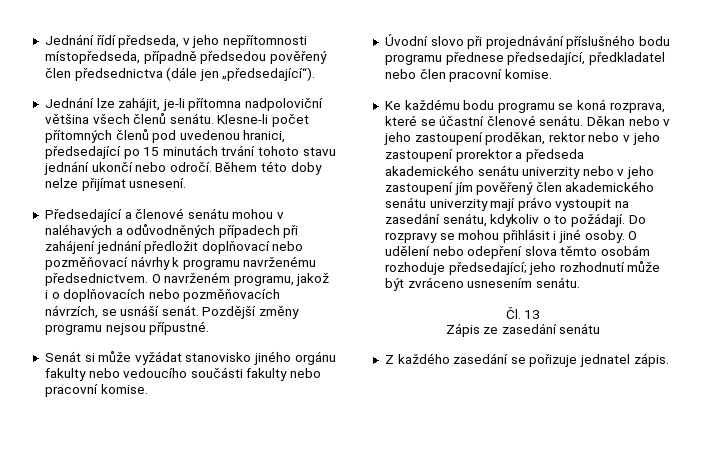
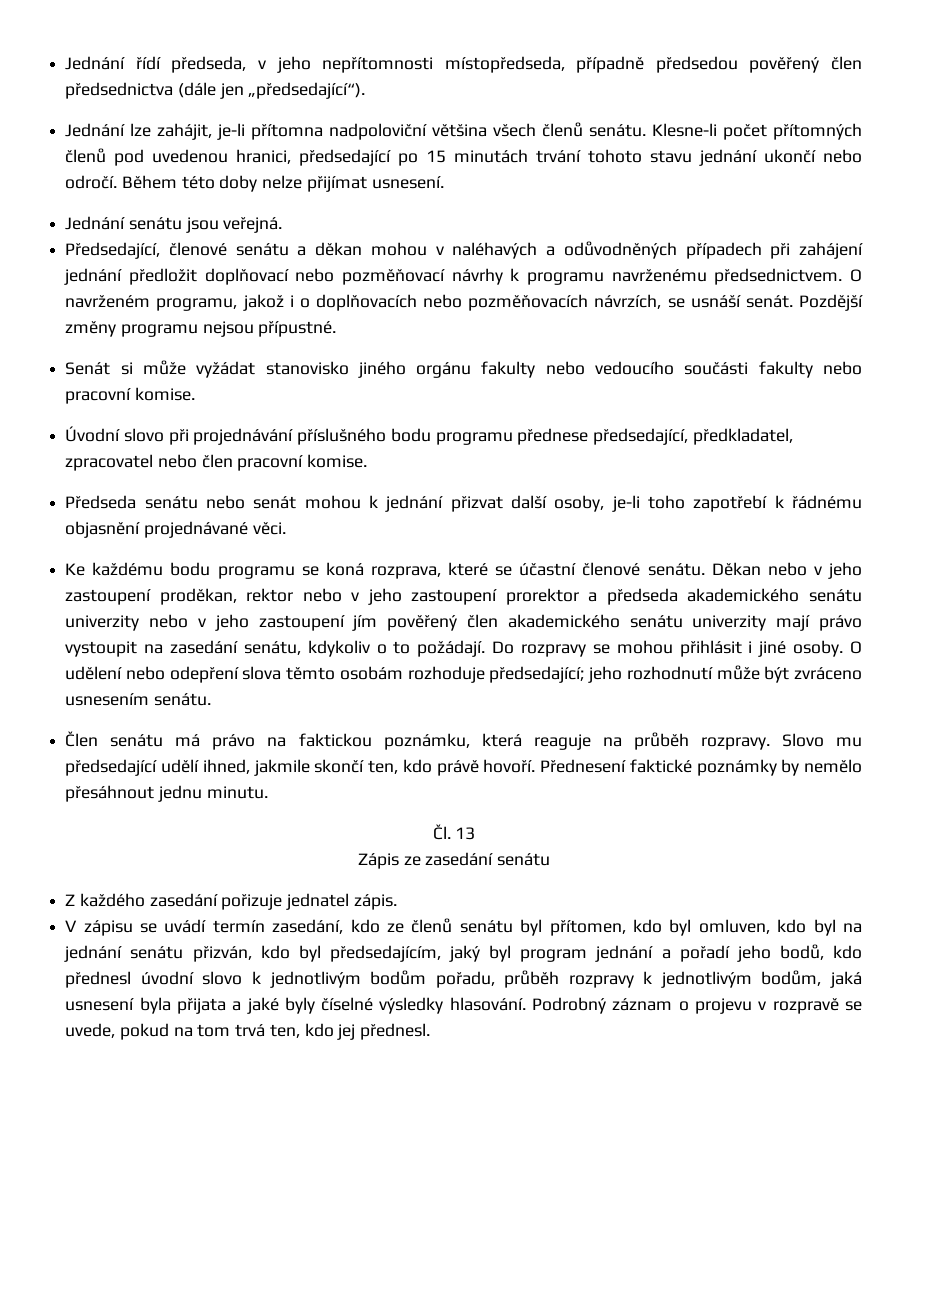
[44,208,229,222] Předsedající a členové senátu -> [65,216,283,233] [65,242,363,259] Jednání senátu jsou veřejná. // Předsedající, členové senátu a děkan
[588,52,665,65] předkladatel -> [692,428,793,445] [65,454,154,471] předkladatel, zpracovatel
(552, 74) none -> [65,495,862,512] [65,521,286,538] // Předseda senátu nebo senát mohou k jednání přizvat další osoby, je-li toho zapotřebí k řádnému objasnění projednávané věci.
(580, 282) none -> [65,731,862,750] [65,759,862,776] [65,785,268,802] // Člen senátu má právo na faktickou poznámku, která reaguje na průběh rozpravy. Slovo mu předsedající udělí ihned, jakmile skončí ten, kdo právě hovoří. Přednesení faktické poznámky by nemělo přesáhnout jednu minutu.
[510,357,526,364] se -> (218, 900) none
(669, 360) none -> [65,918,862,936] [64,944,862,962] [65,970,862,988] [65,997,863,1014] [65,1023,431,1040] // V zápisu se uvádí termín zasedání, kdo ze členů senátu byl přítomen, kdo byl omluven, kdo byl na jednání senátu přizván, kdo byl předsedajícím, jaký byl program jednání a pořadí jeho bodů, kdo přednesl úvodní slovo k jednotlivým bodům pořadu, průběh rozpravy k jednotlivým bodům, jaká usnesení byla přijata a jaké byly číselné výsledky hlasování. Podrobný záznam o projevu v rozpravě se uvede, pokud na tom trvá ten, kdo jej přednesl.

